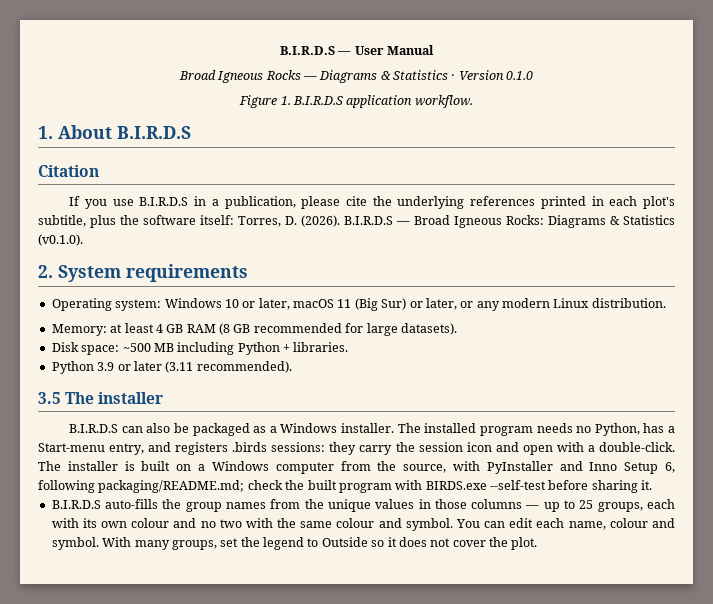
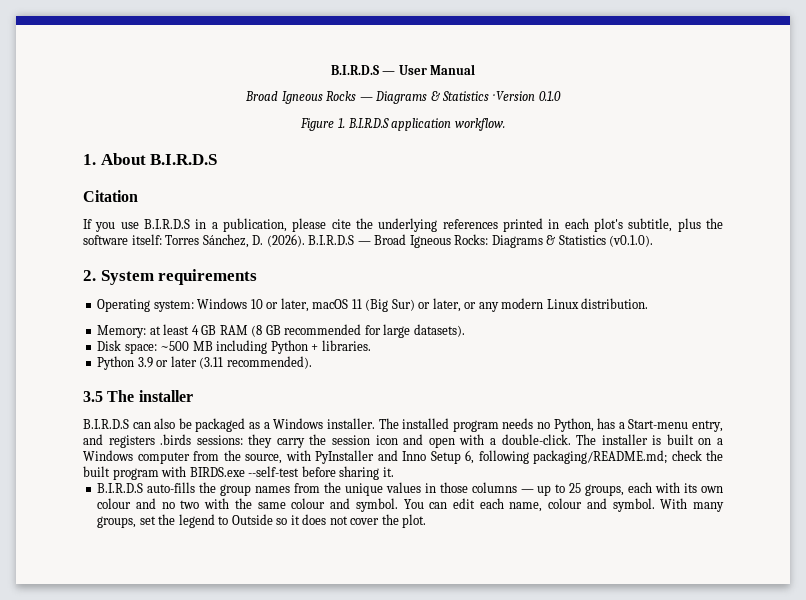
[238,216,281,227] Torres, -> [165,234,249,248] Torres Sánchez,

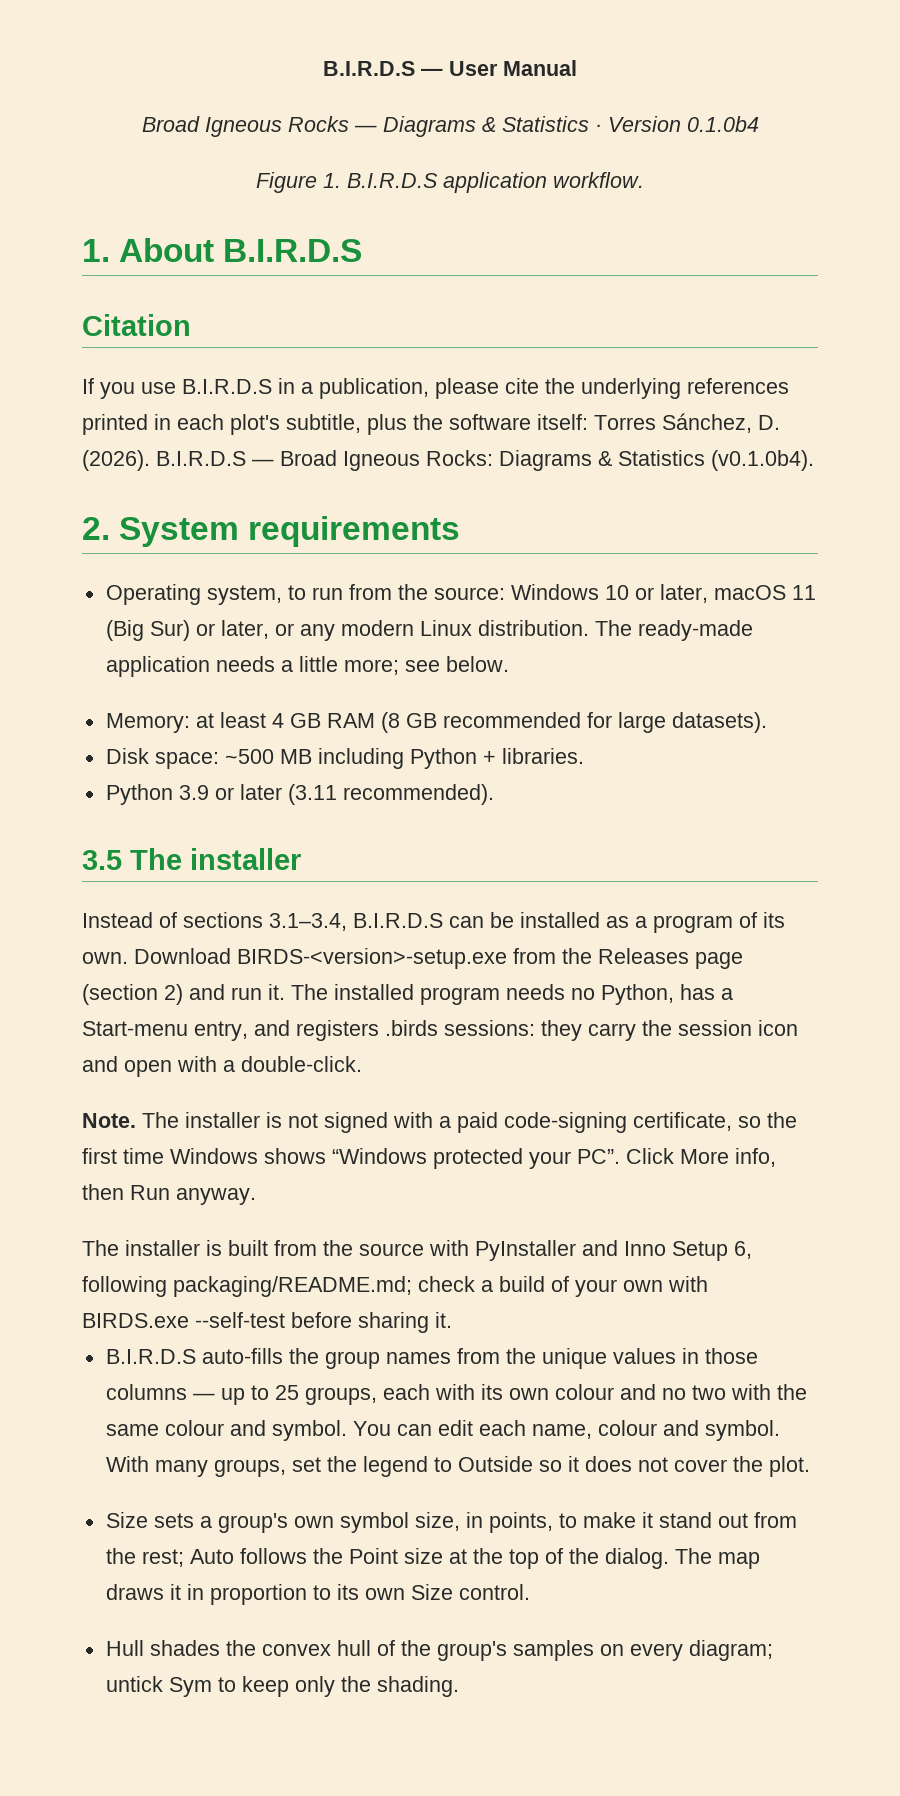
[538,91,561,101] 0.1.0 -> [686,116,759,132] 0.1.0b4
[609,235,654,247] (v0.1.0). -> [711,450,814,471] (v0.1.0b4).
[153,300,194,312] system: -> [206,584,505,605] system, to run from the source:
(649, 303) none -> [594,620,753,641] [105,656,509,677] The ready-made application needs a little more; see below.
[83,418,375,432] B.I.R.D.S can also be packaged as a Windows installer. -> [82,912,785,933] [82,948,743,969] [82,984,285,1005] Instead of sections 3.1–3.4, B.I.R.D.S can be installed as a program of its own. Download BIRDS-<version>-setup.exe from the Releases page (section 2) and run it.
[576,434,723,445] [83,450,282,464] The installer is built on a Windows computer from the source, -> [82,1112,797,1133] [82,1148,776,1169] [82,1184,256,1205] [82,1240,424,1256] // Note. The installer is not signed with a paid code-signing certificate, so the first time Windows shows “Windows protected your PC”. Click More info, then Run anyway. // The installer is built from the source
[706,450,723,461] [83,466,159,480] the built program -> [481,1276,663,1297] a build of your own
(427, 521) none -> [105,1512,797,1533] [105,1548,760,1569] [105,1584,530,1605] [105,1640,773,1661] [105,1676,459,1697] // Size sets a group's own symbol size, in points, to make it stand out from the rest; Auto follows the Point size at the top of the dialog. The map draws it in proportion to its own Size control. // Hull shades the convex hull of the group's samples on every diagram; untick Sym to keep only the shading.

